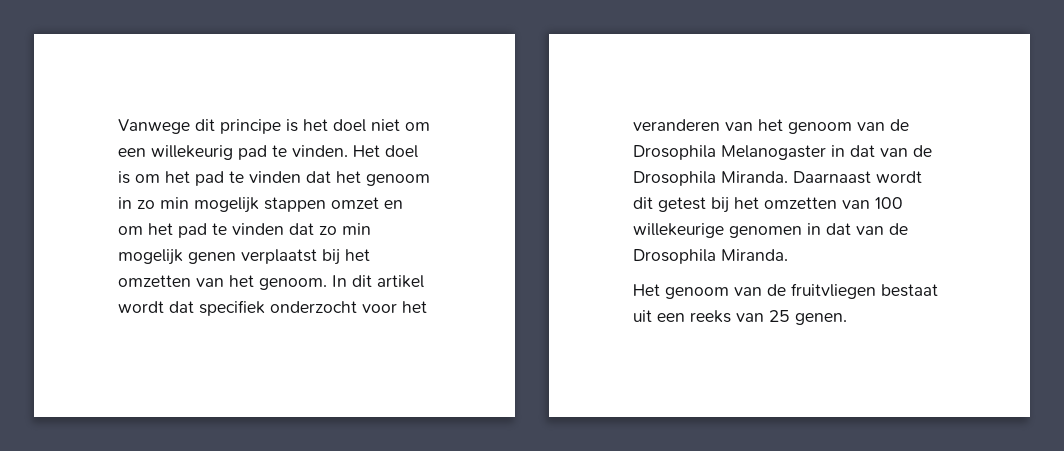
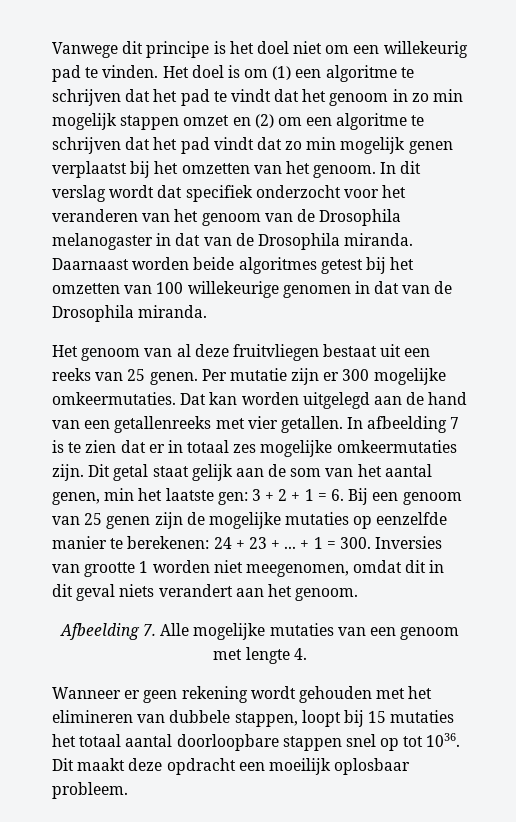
[165,171,301,186] het pad te vinden -> [272,65,414,82] [52,89,271,106] (1) een algoritme te schrijven dat het pad te vindt
[118,223,284,238] om het pad te vinden -> [254,113,425,130] [52,137,254,154] (2) om een algoritme te schrijven dat het pad vindt
[377,275,424,288] artikel -> [52,185,106,202] verslag
[721,145,932,160] [633,171,922,186] [633,197,653,209] Melanogaster in dat van de Drosophila Miranda. Daarnaast wordt dit -> [52,233,414,250] [52,257,317,274] melanogaster in dat van de Drosophila miranda. Daarnaast worden beide algoritmes
[721,249,788,261] Miranda. -> [138,305,208,318] miranda.
[767,284,786,296] de -> [176,344,229,357] al deze
(847, 319) none -> [201,368,446,385] [52,392,468,409] [52,416,460,433] [52,440,457,457] [52,464,432,481] [52,488,462,505] [52,512,448,529] [52,536,443,549] [52,560,445,577] [52,584,359,601] [59,623,460,640] [213,647,307,664] [52,686,433,703] [52,710,455,727] [52,733,461,751] [52,758,411,775] [52,782,128,799] Per mutatie zijn er 300 mogelijke omkeermutaties. Dat kan worden uitgelegd aan de hand van een getallenreeks met vier getallen. In afbeelding 7 is te zien dat er in totaal zes mogelijke omkeermutaties zijn. Dit getal staat gelijk aan de som van het aantal genen, min het laatste gen: 3 + 2 + 1 = 6. Bij een genoom van 25 genen zijn de mogelijke mutaties op eenzelfde manier te berekenen: 24 + 23 + ... + 1 = 300. Inversies van grootte 1 worden niet meegenomen, omdat dit in dit geval niets verandert aan het genoom. // Afbeelding 7. Alle mogelijke mutaties van een genoom met lengte 4. // Wanneer er geen rekening wordt gehouden met het elimineren van dubbele stappen, loopt bij 15 mutaties het totaal aantal doorloopbare stappen snel op tot 1036. Dit maakt deze opdracht een moeilijk oplosbaar probleem.

